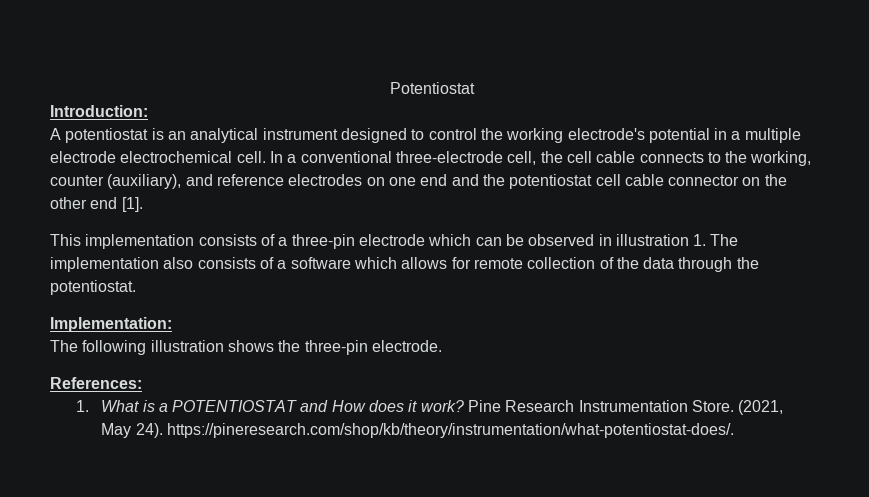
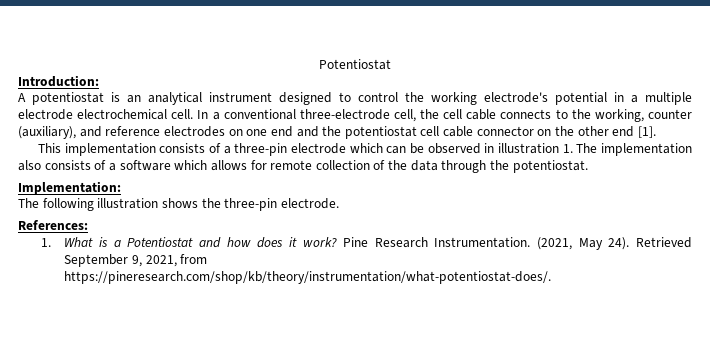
[172,400,366,412] POTENTIOSTAT and How -> [127,237,251,248] Potentiostat and how
[578,400,735,412] Instrumentation Store. -> [434,237,531,248] Instrumentation.
(163, 430) none -> [636,237,693,248] [64,254,208,267] Retrieved September 9, 2021, from

